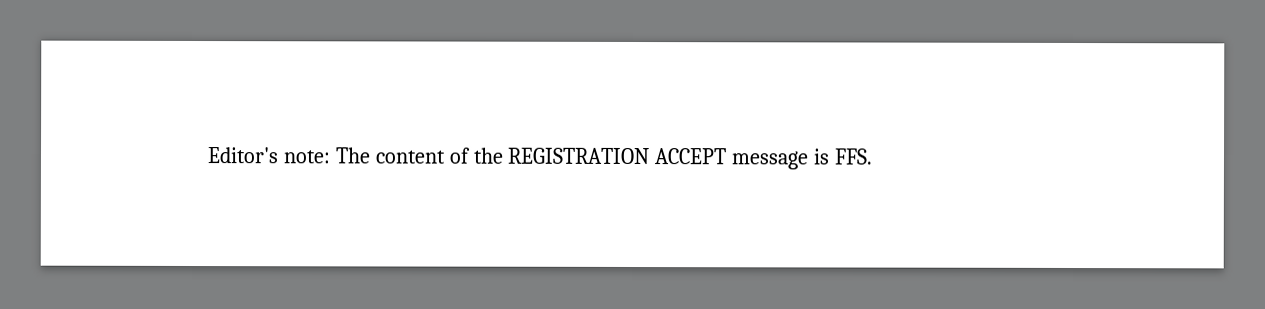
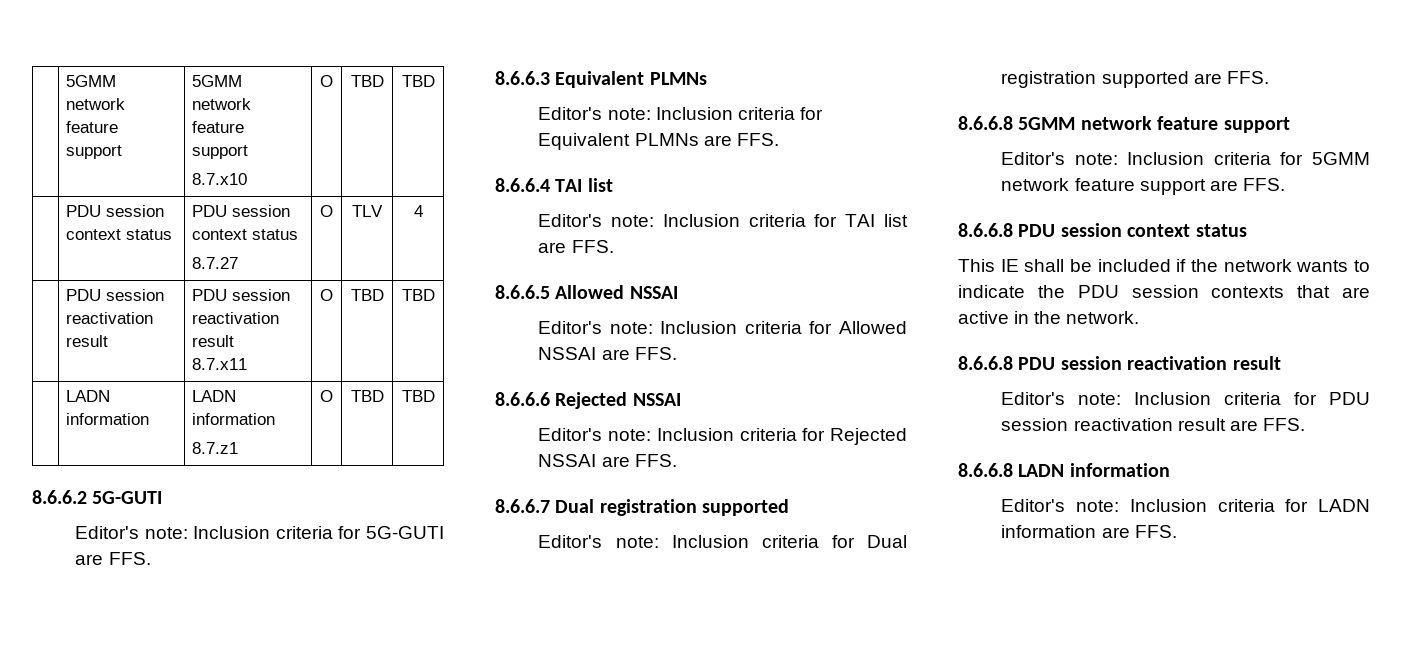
[206,147,831,170] Editor's note: The content of the REGISTRATION ACCEPT message is -> [66,75,117,87] [66,98,126,110] [66,121,119,133] [66,145,123,159] [192,75,243,87] [192,98,252,110] [192,121,245,133] [192,145,249,159] [192,173,248,185] [320,75,333,87] [350,75,384,87] [401,75,435,87] [66,205,165,217] [66,229,173,240] [192,205,291,217] [192,229,299,240] [192,257,239,269] [320,205,333,217] [352,205,383,217] [413,205,423,217] [66,289,165,301] [66,312,154,324] [66,335,109,347] [192,289,291,301] [192,312,280,324] [192,335,235,347] [192,358,248,370] [320,289,333,301] [350,289,384,301] [401,289,435,301] [66,390,111,402] [66,413,150,425] [192,390,237,402] [192,413,276,425] [192,442,239,454] [320,390,333,402] [350,390,384,402] [401,390,435,402] [32,490,163,504] [75,526,445,539] [75,552,151,565] [495,71,707,88] [538,107,823,120] [538,133,779,150] [495,178,613,192] [538,214,908,227] [538,240,614,253] [495,285,678,299] [538,321,908,334] [538,347,677,360] [495,392,681,409] [538,428,907,445] [538,454,677,467] [495,499,790,516] [538,535,907,548] [1001,71,1269,88] [958,116,1290,133] [1001,152,1370,165] [1001,178,1285,195] [958,223,1247,237] [958,259,1370,272] [958,285,1370,298] [958,311,1140,324] [958,356,1281,370] [1001,392,1370,405] [1001,418,1305,431] [958,463,1170,477] [1001,499,1370,512] [1001,525,1130,538] | 5GMM network feature support | 5GMM network feature support // 8.7.x10 | O | TBD | TBD // | PDU session context status | PDU session context status // 8.7.27 | O | TLV | 4 // | PDU session reactivation result | PDU session reactivation result // 8.7.x11 | O | TBD | TBD // | LADN information | LADN information // 8.7.z1 | O | TBD | TBD // 8.6.6.2 5G-GUTI // Editor's note: Inclusion criteria for 5G-GUTI are FFS. // 8.6.6.3 Equivalent PLMNs // Editor's note: Inclusion criteria for Equivalent PLMNs are FFS. // 8.6.6.4 TAI list // Editor's note: Inclusion criteria for TAI list are FFS. // 8.6.6.5 Allowed NSSAI // Editor's note: Inclusion criteria for Allowed NSSAI are FFS. // 8.6.6.6 Rejected NSSAI // Editor's note: Inclusion criteria for Rejected NSSAI are FFS. // 8.6.6.7 Dual registration supported // Editor's note: Inclusion criteria for Dual registration supported are FFS. // 8.6.6.8 5GMM network feature support // Editor's note: Inclusion criteria for 5GMM network feature support are FFS. // 8.6.6.8 PDU session context status // This IE shall be included if the network wants to indicate the PDU session contexts that are active in the network. // 8.6.6.8 PDU session reactivation result // Editor's note: Inclusion criteria for PDU session reactivation result are FFS. // 8.6.6.8 LADN information // Editor's note: Inclusion criteria for LADN information are

